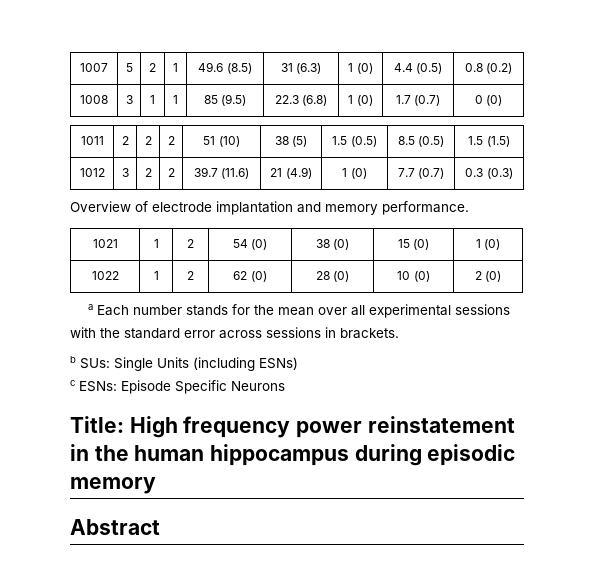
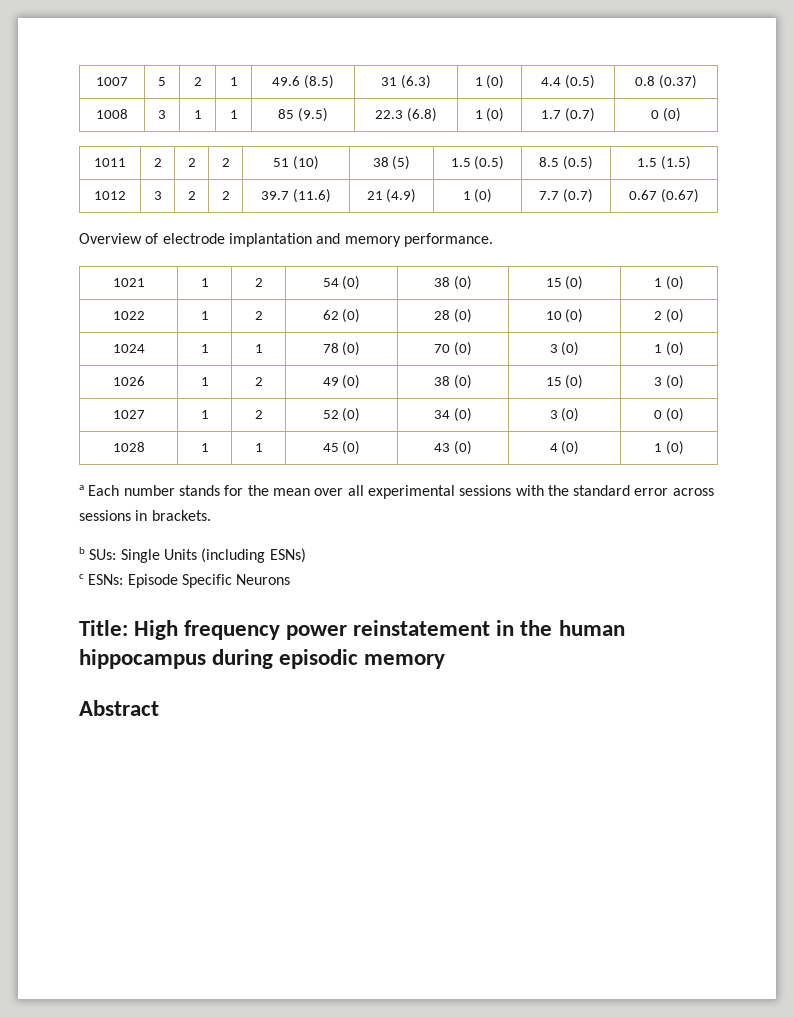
[486,63,513,74] (0.2) -> [658,75,697,89] (0.37)
[465,168,513,179] 0.3 (0.3) -> [629,189,699,203] 0.67 (0.67)
(502, 276) none -> [112,344,145,353] [200,344,209,353] [254,344,263,353] [322,342,361,356] [434,342,472,356] [549,342,580,356] [654,342,684,356] [112,376,145,386] [200,377,209,386] [254,377,263,386] [322,375,361,389] [434,375,472,389] [545,375,584,389] [654,375,684,389] [112,410,145,419] [200,410,209,419] [254,410,263,419] [322,408,361,422] [434,408,472,422] [549,408,580,422] [654,408,684,422] [112,442,145,452] [200,443,209,452] [254,443,263,452] [322,441,361,455] [434,441,472,455] [549,441,580,455] [654,441,684,455] // 1024 | 1 | 1 | 78 (0) | 70 (0) | 3 (0) | 1 (0) // 1026 | 1 | 2 | 49 (0) | 38 (0) | 15 (0) | 3 (0) // 1027 | 1 | 2 | 52 (0) | 34 (0) | 3 (0) | 0 (0) // 1028 | 1 | 1 | 45 (0) | 43 (0) | 4 (0) | 1 (0)

